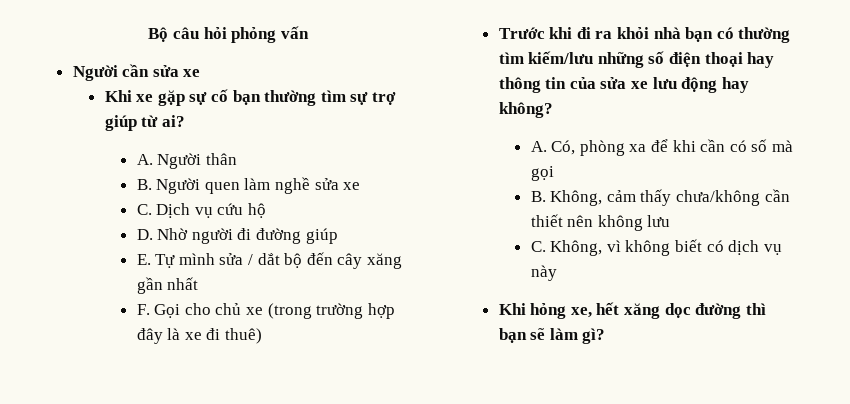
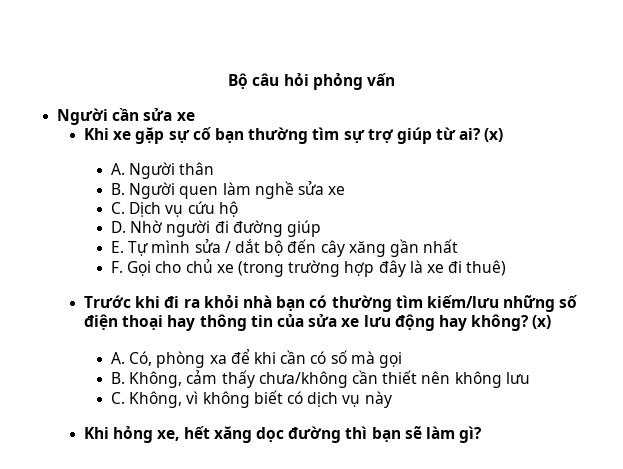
(185, 121) none -> [484,128,504,142] (x)
(553, 110) none -> [532,315,552,329] (x)

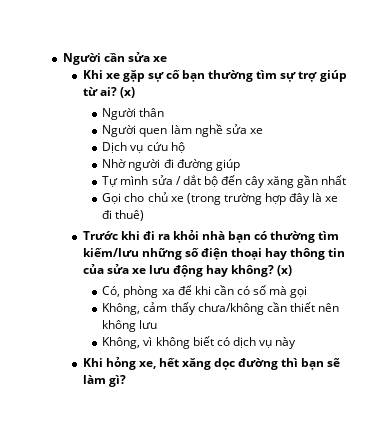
[228,73,395,90] Bộ câu hỏi phỏng vấn // -> (62, 59) none
[111,163,126,175] A. -> (135, 92) none
[111,183,126,195] B. -> (165, 112) none
[111,202,126,214] C. -> (263, 131) none
[111,221,127,233] D. -> (185, 147) none
[111,241,125,253] E. -> (240, 165) none
[111,261,124,273] F. -> (347, 180) none
[111,352,126,364] A. -> (293, 270) none
[111,372,126,384] B. -> (308, 292) none
[111,392,126,404] C. -> (158, 324) none

